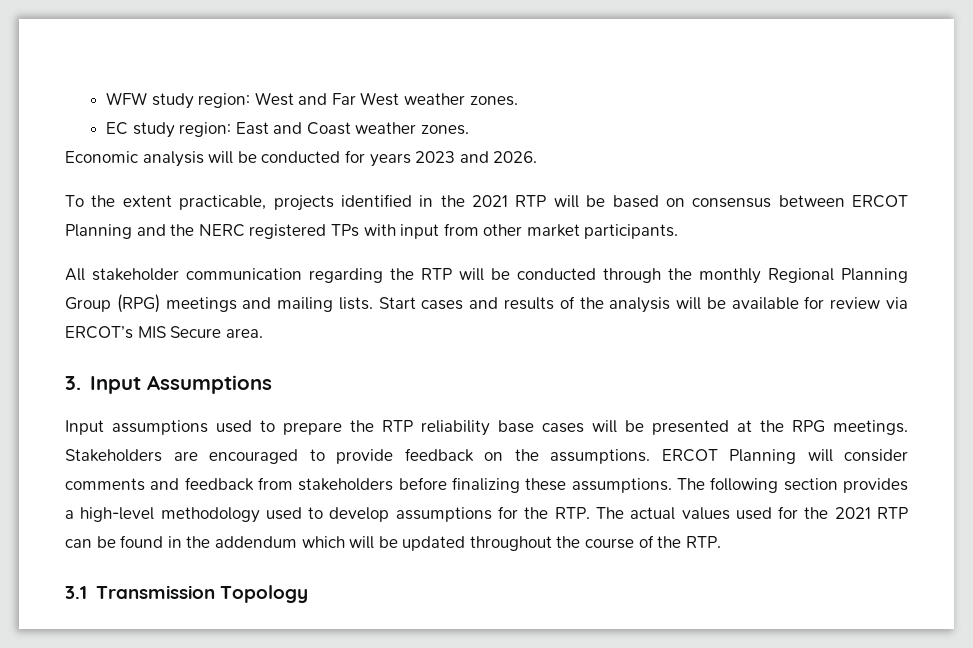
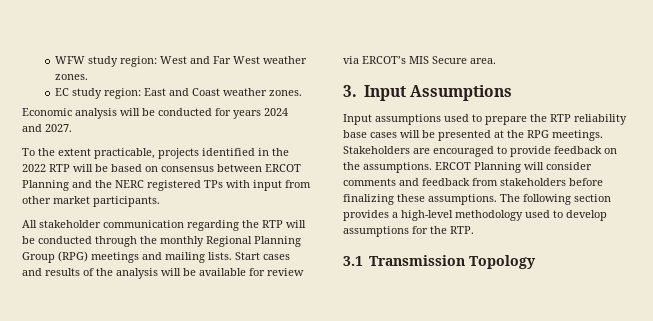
[415,151,538,163] 2023 and 2026. -> [264,108,288,116] [22,124,72,132] 2024 and 2027.
[472,195,508,207] 2021 -> [22,164,46,172] 2022
[595,506,908,520] [65,535,721,551] The actual values used for the 2021 RTP can be found in the addendum which will be updated throughout the course of the RTP. -> (474, 230) none

